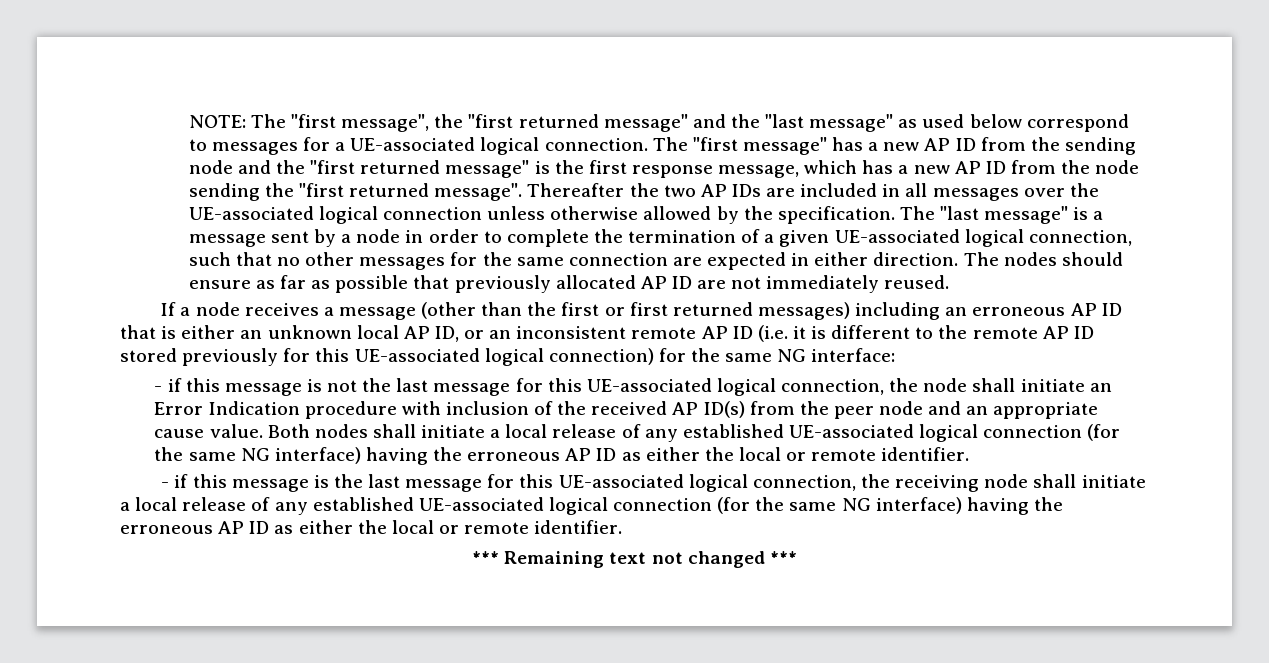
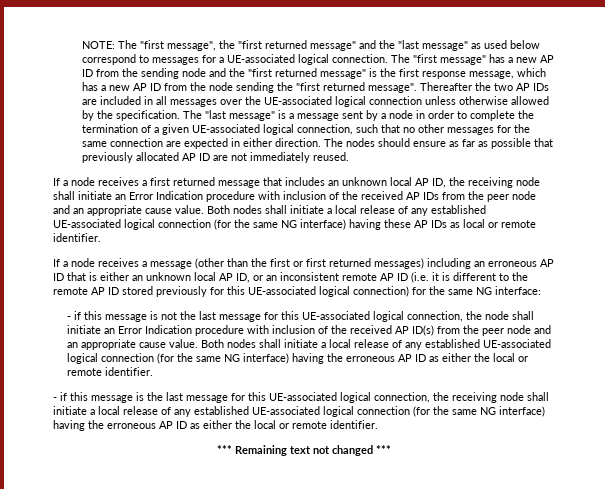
(950, 282) none -> [53,177,540,188] [53,191,536,202] [53,205,486,216] [53,219,536,230] [53,233,101,242] // If a node receives a first returned message that includes an unknown local AP ID, the receiving node shall initiate an Error Indication procedure with inclusion of the received AP IDs from the peer node and an appropriate cause value. Both nodes shall initiate a local release of any established UE-associated logical connection (for the same NG interface) having these AP IDs as local or remote identifier.

